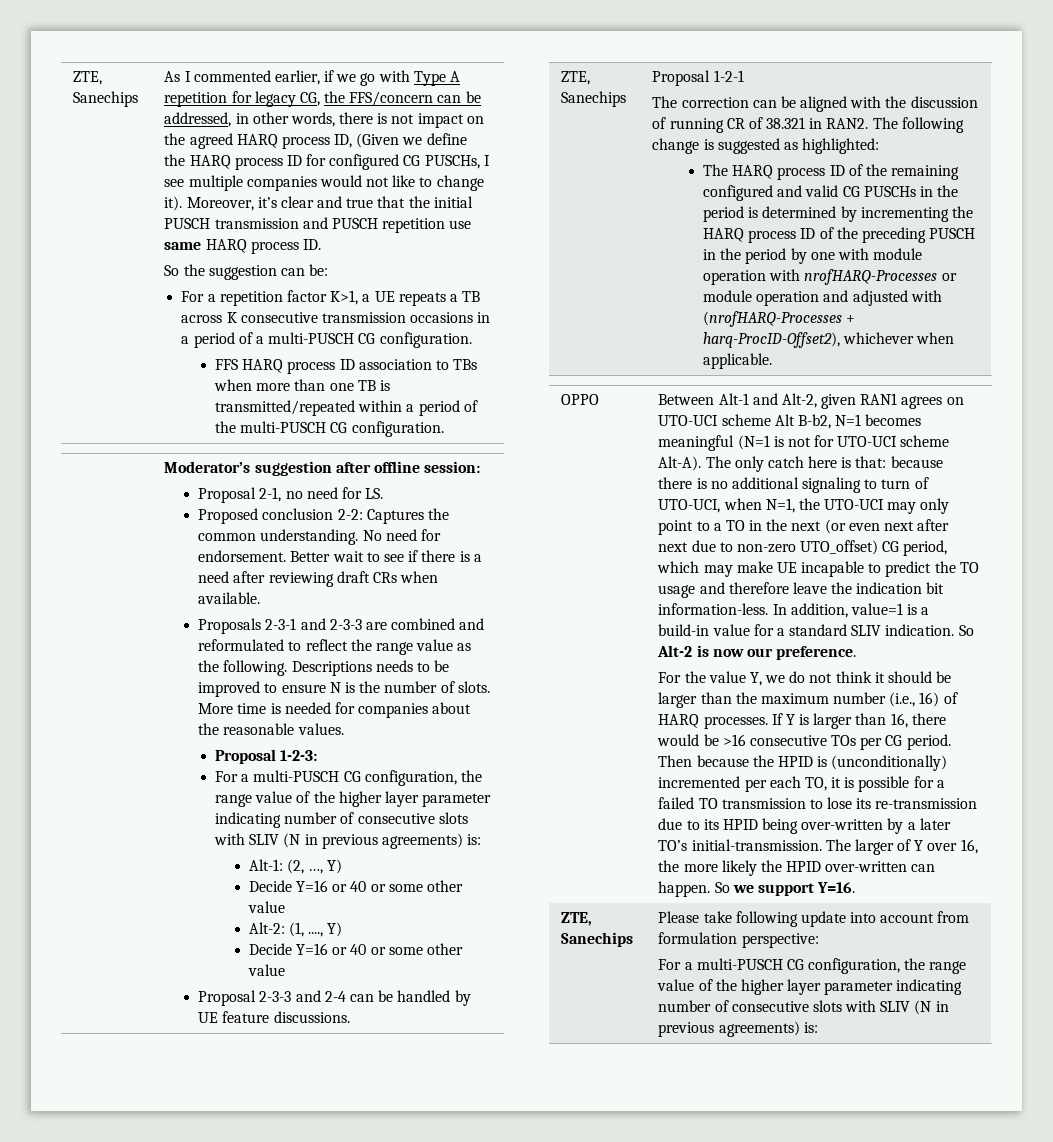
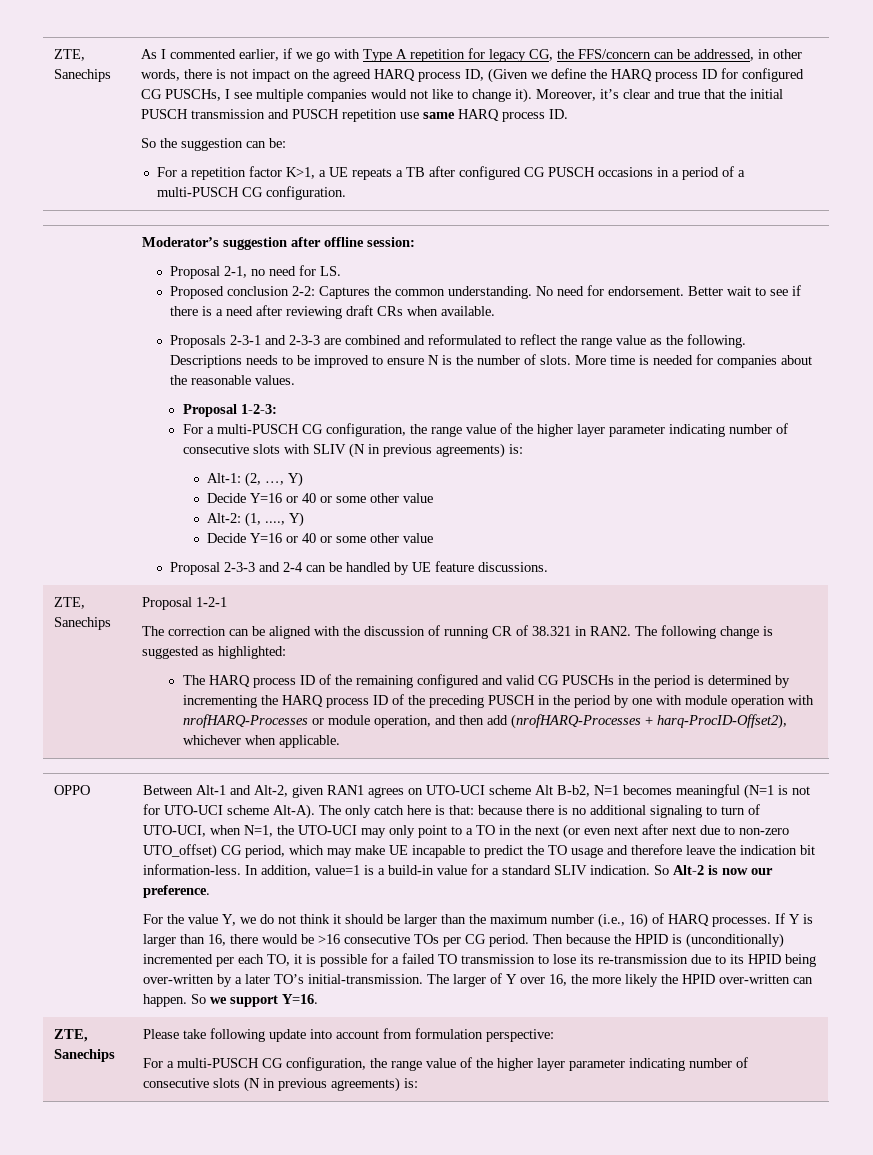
[181,312,406,323] across K consecutive transmission -> [429,166,596,180] after configured CG PUSCH
[215,359,478,374] [214,379,391,391] [215,400,478,416] [215,421,444,437] // FFS HARQ process ID association to TBs when more than one TB is transmitted/repeated within a period of the multi-PUSCH CG configuration. -> (347, 193) none
[756,290,942,306] operation and adjusted with -> [373,715,508,728] operation, and then add
[845,1000,911,1012] with SLIV -> (241, 1083) none

